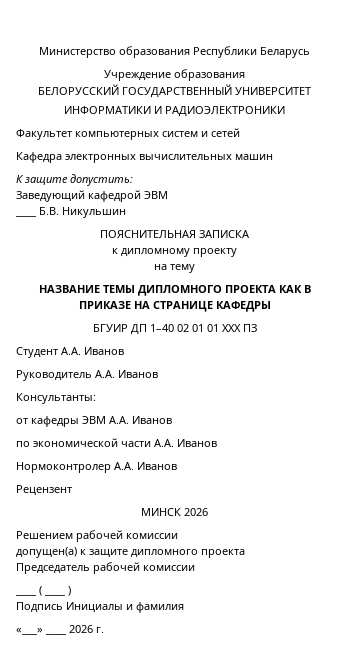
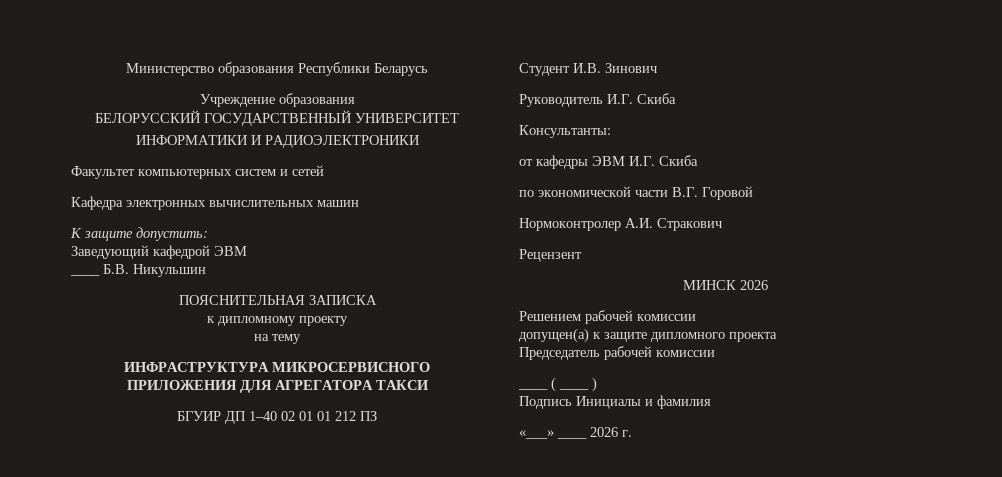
[38,285,311,296] [78,301,271,312] НАЗВАНИЕ ТЕМЫ ДИПЛОМНОГО ПРОЕКТА КАК В ПРИКАЗЕ НА СТРАНИЦЕ КАФЕДРЫ -> [124,362,430,372] [126,380,429,393] ИНФРАСТРУКТУРА МИКРОСЕРВИСНОГО ПРИЛОЖЕНИЯ ДЛЯ АГРЕГАТОРА ТАКСИ
[221,324,241,332] ХХХ -> [335,411,356,421] 212
[61,347,124,355] А.А. Иванов -> [573,63,657,73] И.В. Зинович
[95,370,158,378] А.А. Иванов -> [607,93,676,104] И.Г. Скиба
[109,416,172,424] А.А. Иванов -> [629,155,698,166] И.Г. Скиба
[154,439,217,447] А.А. Иванов -> [672,186,753,200] В.Г. Горовой
[114,462,177,470] А.А. Иванов -> [625,218,722,231] А.И. Стракович

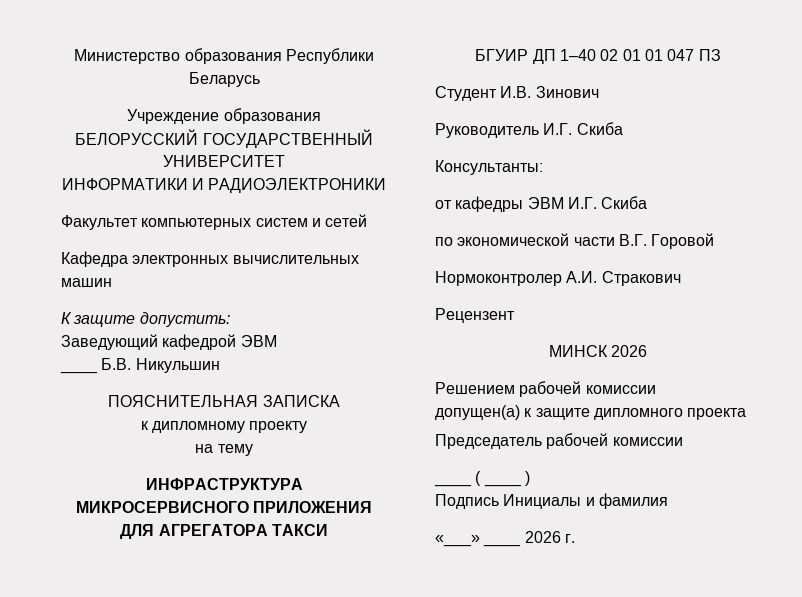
[335,411,356,421] 212 -> [667,49,695,61] 047

